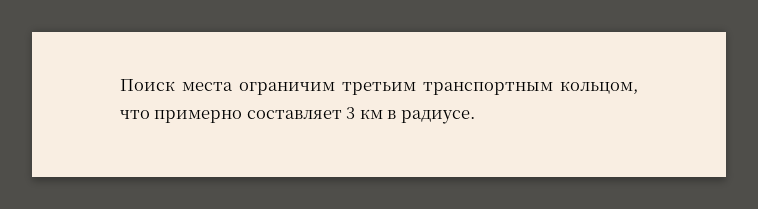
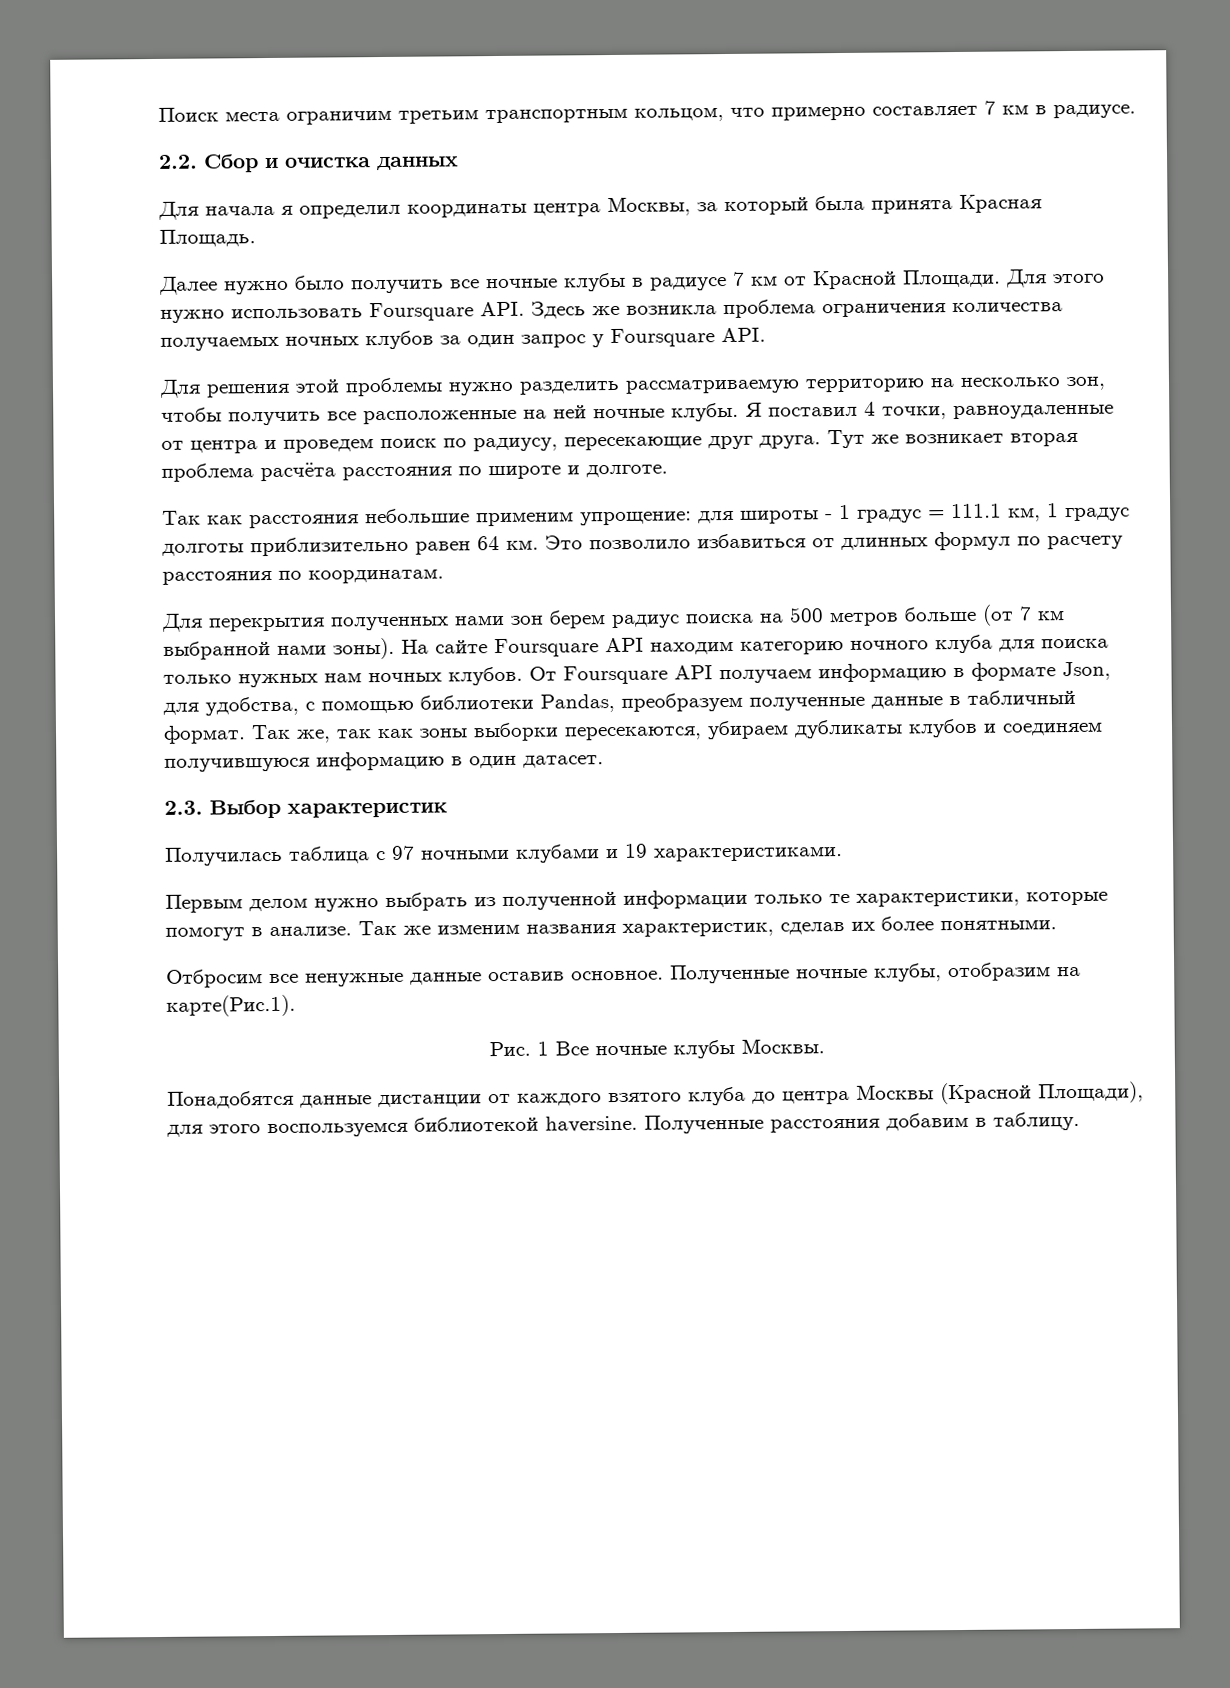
[346,107,356,119] 3 -> [984,100,996,115] 7
(475, 117) none -> [158,154,459,173] [158,194,1042,220] [159,229,256,247] [159,269,1105,295] [160,299,1063,323] [160,327,766,351] [159,376,1106,398] [161,401,1114,426] [161,429,1078,454] [161,462,668,482] [162,503,1130,529] [162,531,1123,557] [162,569,444,585] [161,604,1065,632] [163,634,1109,660] [163,661,1111,688] [163,689,1076,716] [163,718,1103,744] [164,751,604,772] [164,799,447,819] [165,843,843,866] [165,889,1108,913] [165,916,1057,941] [166,962,1081,988] [166,994,296,1017] [488,1038,825,1059] [167,1081,1144,1109] [167,1111,1080,1138] // 2.2. Сбор и очистка данных // Для начала я определил координаты центра Москвы, за который была принята Красная Площадь. // Далее нужно было получить все ночные клубы в радиусе 7 км от Красной Площади. Для этого нужно использовать Foursquare API. Здесь же возникла проблема ограничения количества получаемых ночных клубов за один запрос у Foursquare API. // Для решения этой проблемы нужно разделить рассматриваемую территорию на несколько зон, чтобы получить все расположенные на ней ночные клубы. Я поставил 4 точки, равноудаленные от центра и проведем поиск по радиусу, пересекающие друг друга. Тут же возникает вторая проблема расчёта расстояния по широте и долготе. // Так как расстояния небольшие применим упрощение: для широты - 1 градус = 111.1 км, 1 градус долготы приблизительно равен 64 км. Это позволило избавиться от длинных формул по расчету расстояния по координатам. // Для перекрытия полученных нами зон берем радиус поиска на 500 метров больше (от 7 км выбранной нами зоны). На сайте Foursquare API находим категорию ночного клуба для поиска только нужных нам ночных клубов. От Foursquare API получаем информацию в формате Json, для удобства, с помощью библиотеки Pandas, преобразуем полученные данные в табличный формат. Так же, так как зоны выборки пересекаются, убираем дубликаты клубов и соединяем получившуюся информацию в один датасет. // 2.3. Выбор характеристик // Получилась таблица с 97 ночными клубами и 19 характеристиками. // Первым делом нужно выбрать из полученной информации только те характеристики, которые помогут в анализе. Так же изменим названия характеристик, сделав их более понятными. // Отбросим все ненужные данные оставив основное. Полученные ночные клубы, отобразим на карте(Рис.1). // Рис. 1 Все ночные клубы Москвы. // Понадобятся данные дистанции от каждого взятого клуба до центра Москвы (Красной Площади), для этого воспользуемся библиотекой haversine. Полученные расстояния добавим в таблицу.

